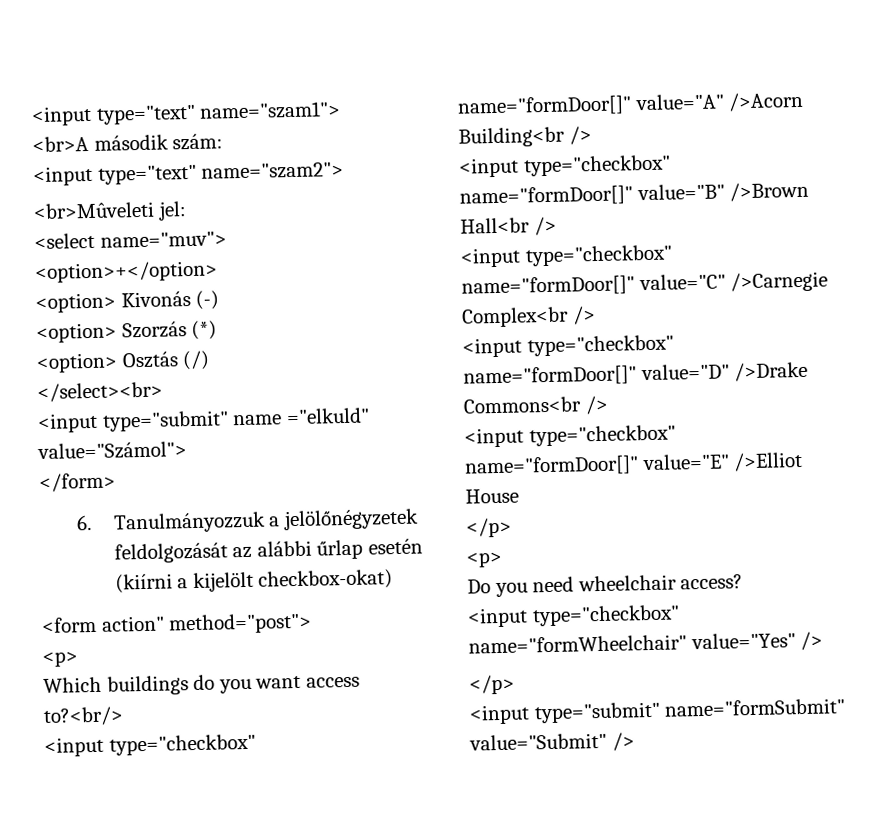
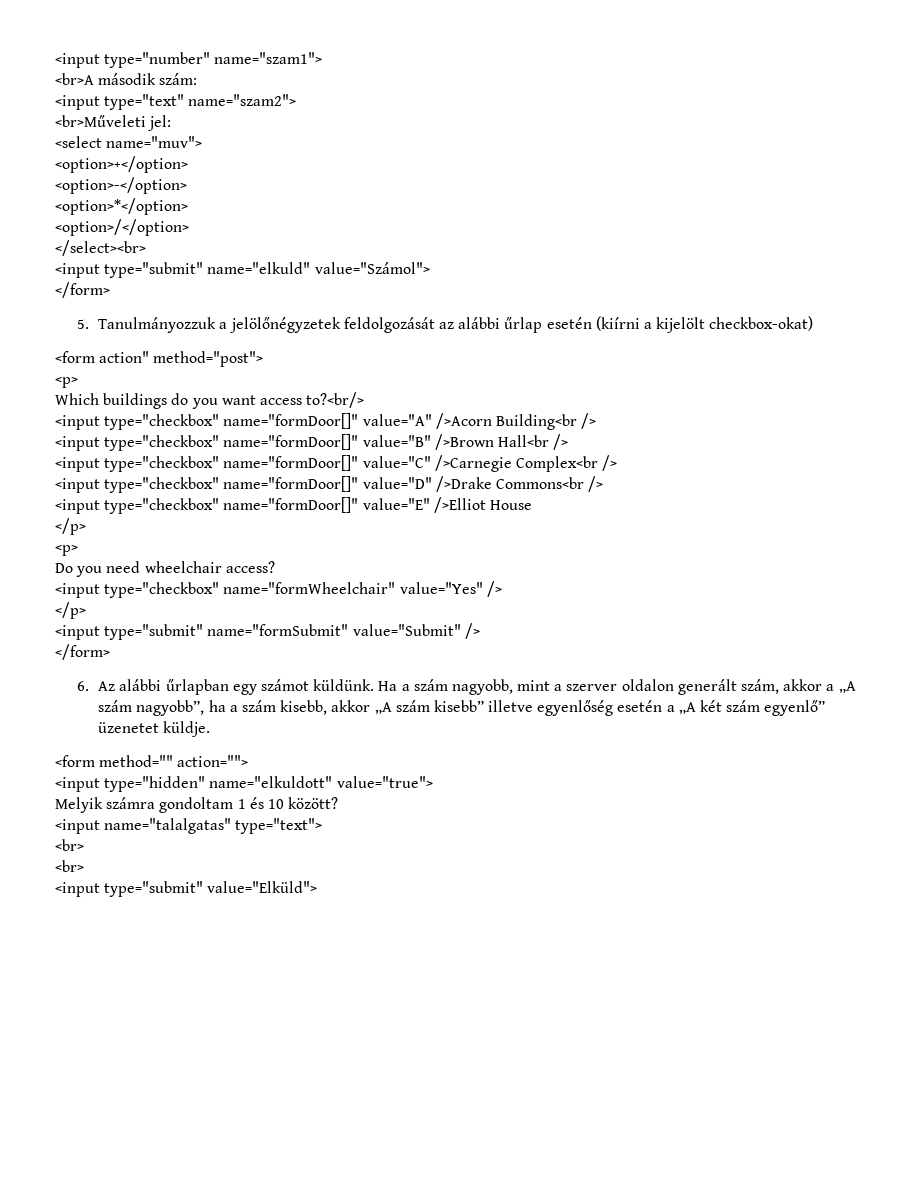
[31,104,196,127] <input type="text" -> [55,52,211,68] <input type="number"
[33,201,155,220] <br>Mûveleti -> [55,115,146,127] <br>Műveleti
[35,290,220,314] [36,320,218,344] [36,350,211,374] <option> Kivonás (-) // <option> Szorzás (*) // <option> Osztás (/) -> [55,177,187,194] [55,198,188,215] [55,219,189,236] <option>-</option> // <option>*</option> // <option>/</option>
[233,407,370,426] name ="elkuld" -> [207,262,311,274] name="elkuld"
[75,515,92,531] 6. -> [76,319,89,329] 5.
(635, 741) none -> [55,644,110,660] [76,679,856,695] [98,700,826,716] [98,721,211,737] [55,755,249,767] [55,776,433,792] [55,797,339,813] [55,818,323,834] [55,839,84,851] [55,860,84,872] [55,881,318,897] // </form> // 6. Az alábbi űrlapban egy számot küldünk. Ha a szám nagyobb, mint a szerver oldalon generált szám, akkor a „A szám nagyobb”, ha a szám kisebb, akkor „A szám kisebb” illetve egyenlőség esetén a „A két szám egyenlő” üzenetet küldje. // <form method="" action=""> // <input type="hidden" name="elkuldott" value="true"> // Melyik számra gondoltam 1 és 10 között? // <input name="talalgatas" type="text"> // <br> // <br> // <input type="submit" value="Elküld">

